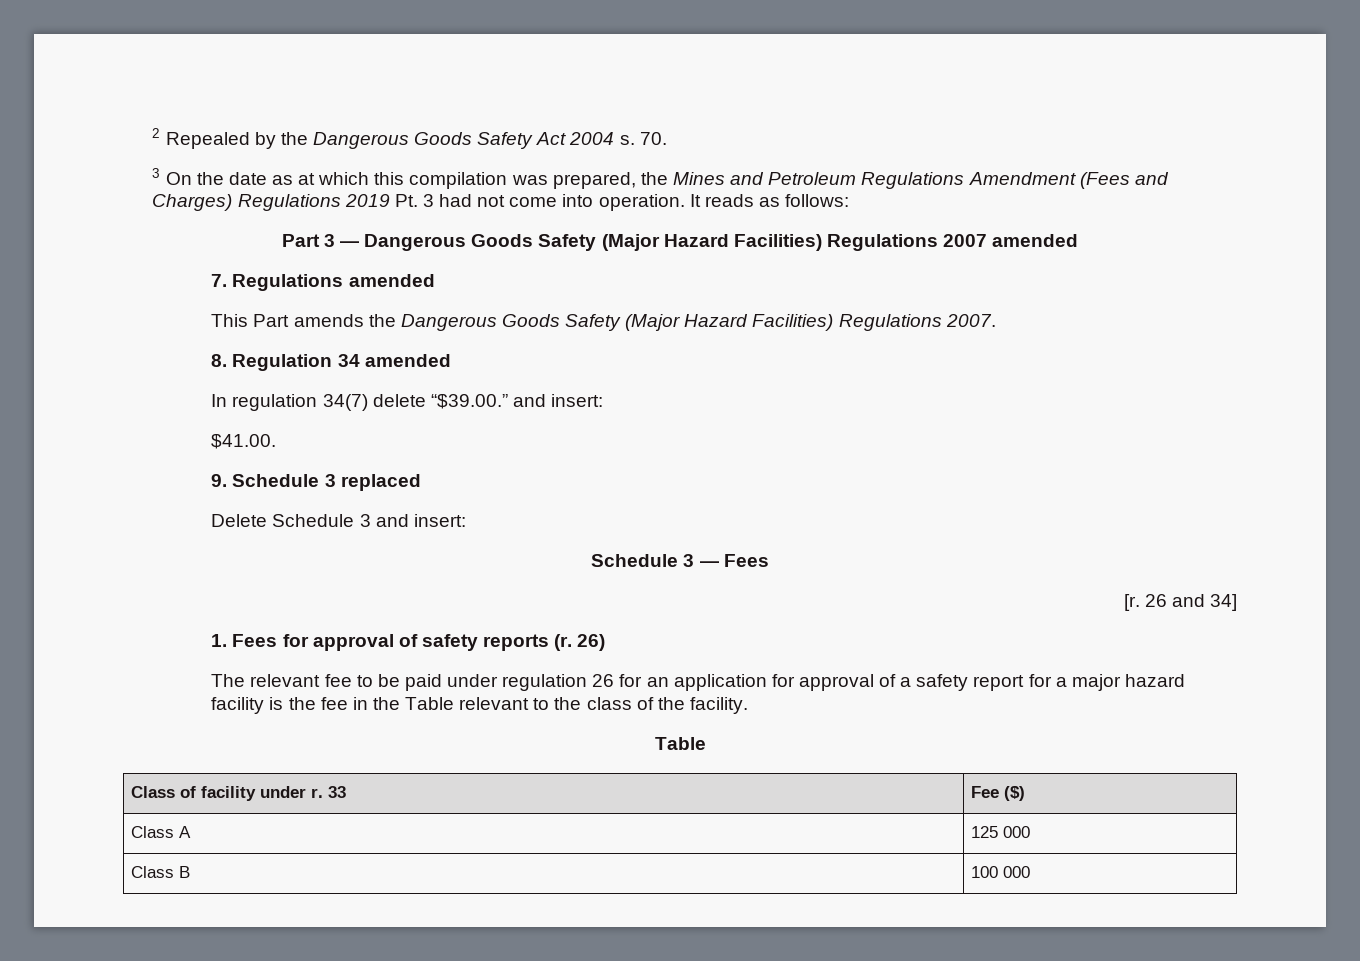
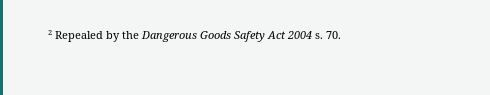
[152,168,1169,189] [152,194,850,211] [281,234,1079,251] [211,274,435,291] [211,314,996,331] [211,354,451,371] [211,394,604,411] [211,434,277,449] [211,474,421,491] [211,514,466,527] [591,554,769,567] [1123,594,1238,611] [211,634,606,651] [211,674,1186,691] [211,697,748,714] [654,737,706,750] [130,786,346,801] [970,786,1025,801] [130,826,191,838] [970,826,1030,838] [130,866,190,878] [970,866,1030,878] // 3 On the date as at which this compilation was prepared, the Mines and Petroleum Regulations Amendment (Fees and Charges) Regulations 2019 Pt. 3 had not come into operation. It reads as follows: // Part 3 — Dangerous Goods Safety (Major Hazard Facilities) Regulations 2007 amended // 7. Regulations amended // This Part amends the Dangerous Goods Safety (Major Hazard Facilities) Regulations 2007. // 8. Regulation 34 amended // In regulation 34(7) delete “$39.00.” and insert: // $41.00. // 9. Schedule 3 replaced // Delete Schedule 3 and insert: // Schedule 3 — Fees // [r. 26 and 34] // 1. Fees for approval of safety reports (r. 26) // The relevant fee to be paid under regulation 26 for an application for approval of a safety report for a major hazard facility is the fee in the Table relevant to the class of the facility. // Table // Class of facility under r. 33 | Fee ($) // Class A | 125 000 // Class B | 100 000 -> (342, 35) none

